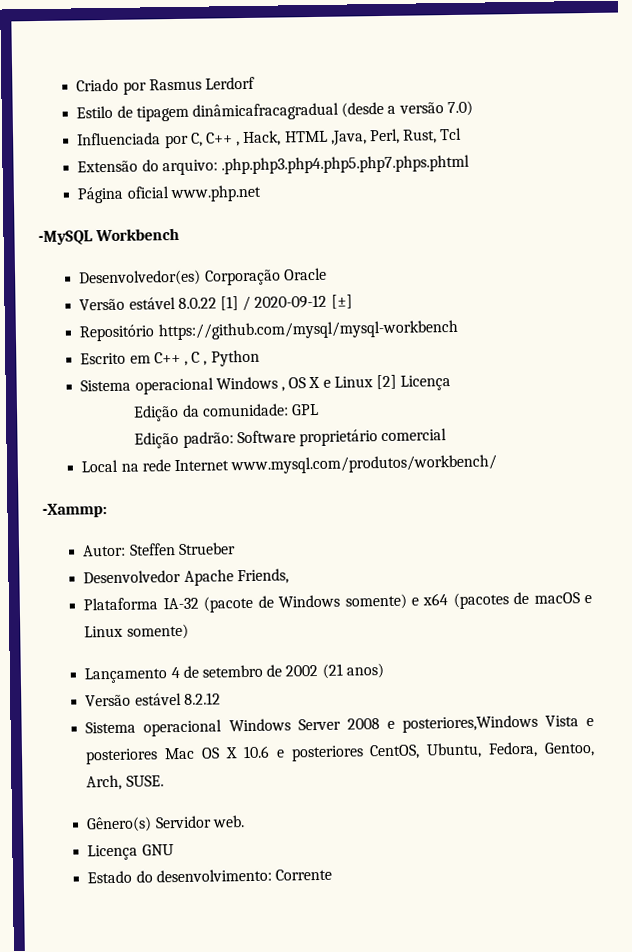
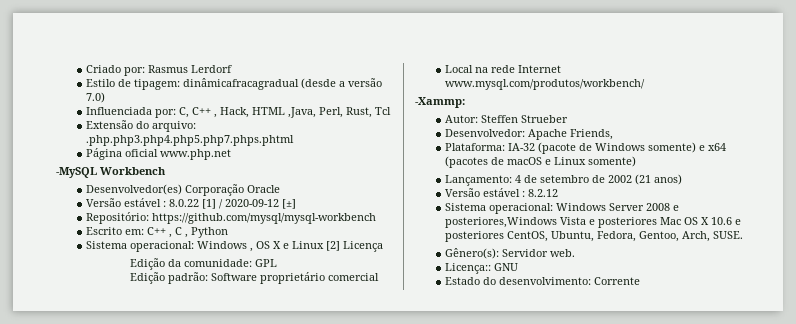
[122,81,147,95] por -> [124,67,146,76] por:
[135,105,189,122] tipagem -> [134,79,181,90] tipagem:
[164,134,189,149] por -> [155,109,177,118] por:
(176, 303) none -> [163,201,167,207] :
[79,324,156,342] Repositório -> [86,212,150,224] Repositório:
[129,355,151,364] em -> [125,229,145,235] em:
[134,377,214,395] operacional -> [130,241,195,252] operacional:
[83,569,182,584] Desenvolvedor -> [445,129,526,137] Desenvolvedor:
[83,597,159,611] Plataforma -> [445,143,506,151] Plataforma:
[84,667,168,684] Lançamento -> [445,175,513,186] Lançamento:
(182, 699) none -> [522,191,526,197] :
[143,719,223,737] operacional -> [489,203,554,214] operacional:
[86,816,153,833] Gênero(s) -> [445,248,500,259] Gênero(s):
[87,844,139,861] Licença -> [445,263,492,274] Licença::

